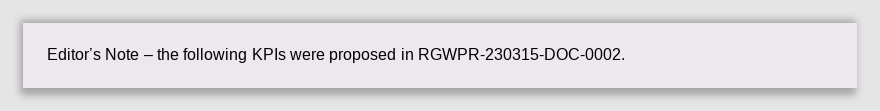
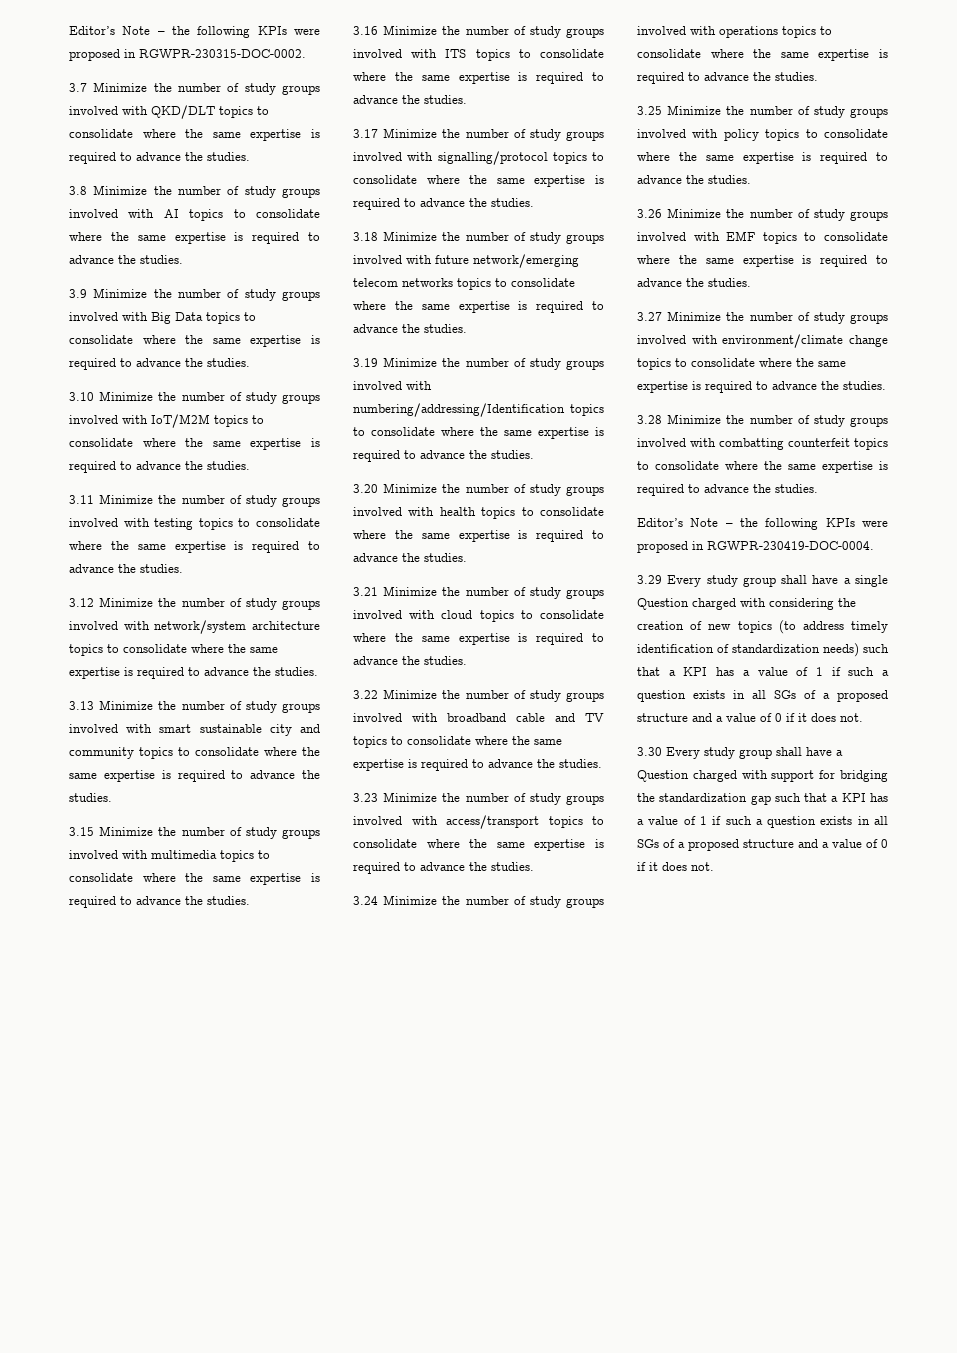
(625, 54) none -> [69,82,320,95] [69,105,269,119] [69,129,320,141] [69,152,250,164] [69,185,320,198] [69,209,320,221] [69,232,320,244] [69,255,183,264] [69,288,320,301] [69,312,256,324] [69,335,320,347] [69,358,250,370] [69,391,320,404] [69,414,264,428] [69,438,320,450] [69,461,250,473] [69,494,320,507] [69,518,320,530] [69,541,320,553] [69,564,183,573] [69,597,320,610] [69,620,320,634] [69,644,278,656] [69,667,318,679] [69,700,320,713] [69,724,320,736] [69,747,320,759] [69,770,320,782] [69,793,112,802] [69,826,320,839] [69,850,270,862] [69,873,320,885] [69,896,250,908] [353,25,604,38] [353,49,604,61] [353,72,604,84] [353,95,467,104] [353,128,604,141] [353,151,604,165] [353,175,604,187] [353,198,534,210] [353,231,604,244] [353,254,579,268] [353,278,575,290] [353,301,604,313] [353,324,467,333] [353,357,604,370] [353,381,432,390] [353,403,604,417] [353,427,604,439] [353,450,534,462] [353,483,604,496] [353,507,604,519] [353,530,604,542] [353,553,467,562] [353,586,604,599] [353,610,604,622] [353,633,604,645] [353,656,467,665] [353,689,604,702] [353,713,604,722] [353,736,562,748] [353,759,602,771] [353,792,604,805] [353,815,604,829] [353,839,604,851] [353,862,534,874] [353,895,604,908] [637,26,832,38] [637,49,888,61] [637,72,818,84] [637,105,888,118] [637,129,888,141] [637,152,888,164] [637,175,751,184] [637,208,888,221] [637,231,888,244] [637,255,888,267] [637,278,751,287] [637,311,888,324] [637,334,888,348] [637,358,846,370] [637,381,886,393] [637,414,888,427] [637,438,888,450] [637,461,888,473] [637,484,818,496] [637,518,888,530] [637,541,874,553] [637,575,888,587] [637,598,856,610] [637,620,888,634] [637,643,889,657] [637,667,889,676] [637,690,888,702] [637,713,863,722] [637,747,843,759] [637,770,888,782] [637,793,888,805] [637,816,888,828] [637,839,888,851] [637,862,714,871] // 3.7 Minimize the number of study groups involved with QKD/DLT topics to consolidate where the same expertise is required to advance the studies. // 3.8 Minimize the number of study groups involved with AI topics to consolidate where the same expertise is required to advance the studies. // 3.9 Minimize the number of study groups involved with Big Data topics to consolidate where the same expertise is required to advance the studies. // 3.10 Minimize the number of study groups involved with IoT/M2M topics to consolidate where the same expertise is required to advance the studies. // 3.11 Minimize the number of study groups involved with testing topics to consolidate where the same expertise is required to advance the studies. // 3.12 Minimize the number of study groups involved with network/system architecture topics to consolidate where the same expertise is required to advance the studies. // 3.13 Minimize the number of study groups involved with smart sustainable city and community topics to consolidate where the same expertise is required to advance the studies. // 3.15 Minimize the number of study groups involved with multimedia topics to consolidate where the same expertise is required to advance the studies. // 3.16 Minimize the number of study groups involved with ITS topics to consolidate where the same expertise is required to advance the studies. // 3.17 Minimize the number of study groups involved with signalling/protocol topics to consolidate where the same expertise is required to advance the studies. // 3.18 Minimize the number of study groups involved with future network/emerging telecom networks topics to consolidate where the same expertise is required to advance the studies. // 3.19 Minimize the number of study groups involved with numbering/addressing/Identification topics to consolidate where the same expertise is required to advance the studies. // 3.20 Minimize the number of study groups involved with health topics to consolidate where the same expertise is required to advance the studies. // 3.21 Minimize the number of study groups involved with cloud topics to consolidate where the same expertise is required to advance the studies. // 3.22 Minimize the number of study groups involved with broadband cable and TV topics to consolidate where the same expertise is required to advance the studies. // 3.23 Minimize the number of study groups involved with access/transport topics to consolidate where the same expertise is required to advance the studies. // 3.24 Minimize the number of study groups involved with operations topics to consolidate where the same expertise is required to advance the studies. // 3.25 Minimize the number of study groups involved with policy topics to consolidate where the same expertise is required to advance the studies. // 3.26 Minimize the number of study groups involved with EMF topics to consolidate where the same expertise is required to advance the studies. // 3.27 Minimize the number of study groups involved with environment/climate change topics to consolidate where the same expertise is required to advance the studies. // 3.28 Minimize the number of study groups involved with combatting counterfeit topics to consolidate where the same expertise is required to advance the studies. // Editor’s Note – the following KPIs were proposed in RGWPR-230419-DOC-0004. // 3.29 Every study group shall have a single Question charged with considering the creation of new topics (to address timely identification of standardization needs) such that a KPI has a value of 1 if such a question exists in all SGs of a proposed structure and a value of 0 if it does not. // 3.30 Every study group shall have a Question charged with support for bridging the standardization gap such that a KPI has a value of 1 if such a question exists in all SGs of a proposed structure and a value of 0 if it does not.

